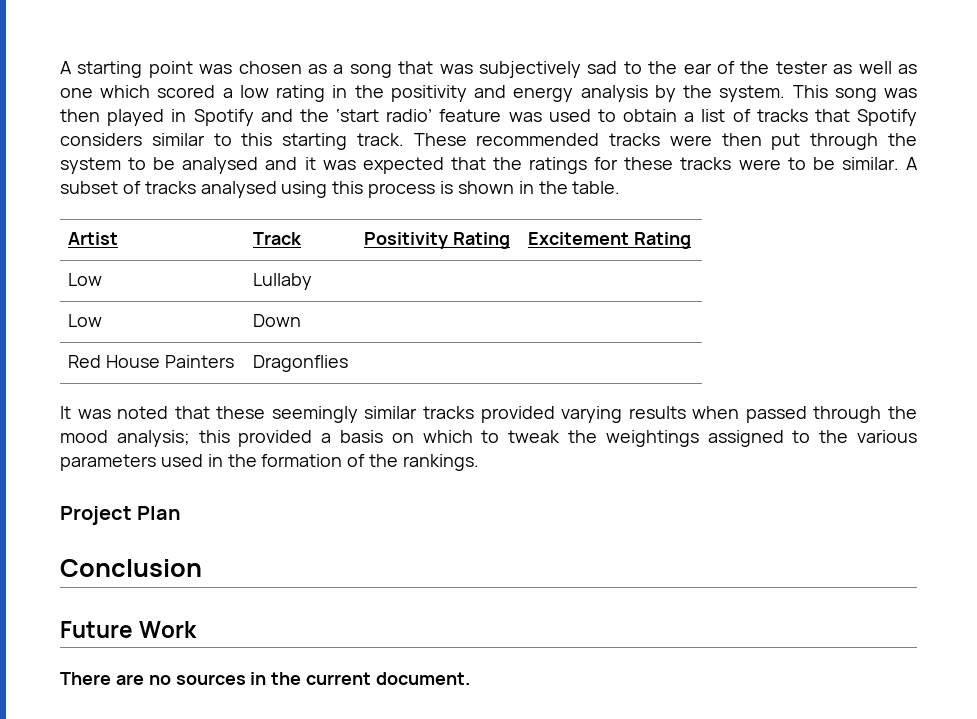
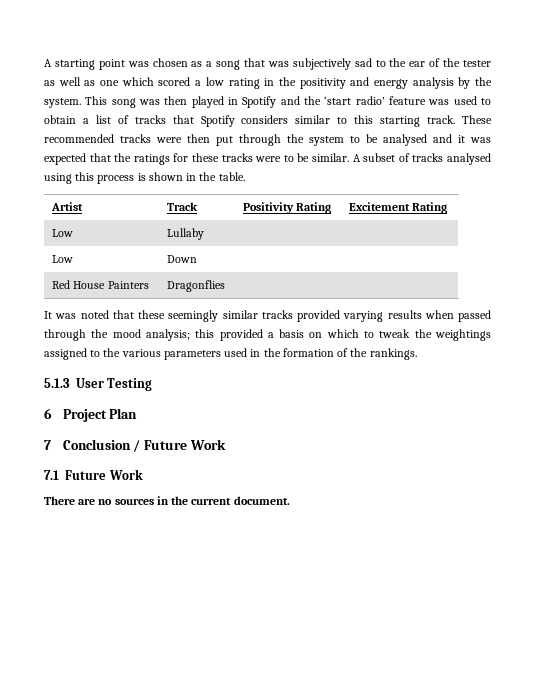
(480, 462) none -> [44,378,153,391] [44,408,52,419] 5.1.3 User Testing // 6
(182, 513) none -> [44,440,51,450] 7
(202, 568) // -> [133,439,227,452] [44,470,59,480] / Future Work // 7.1

